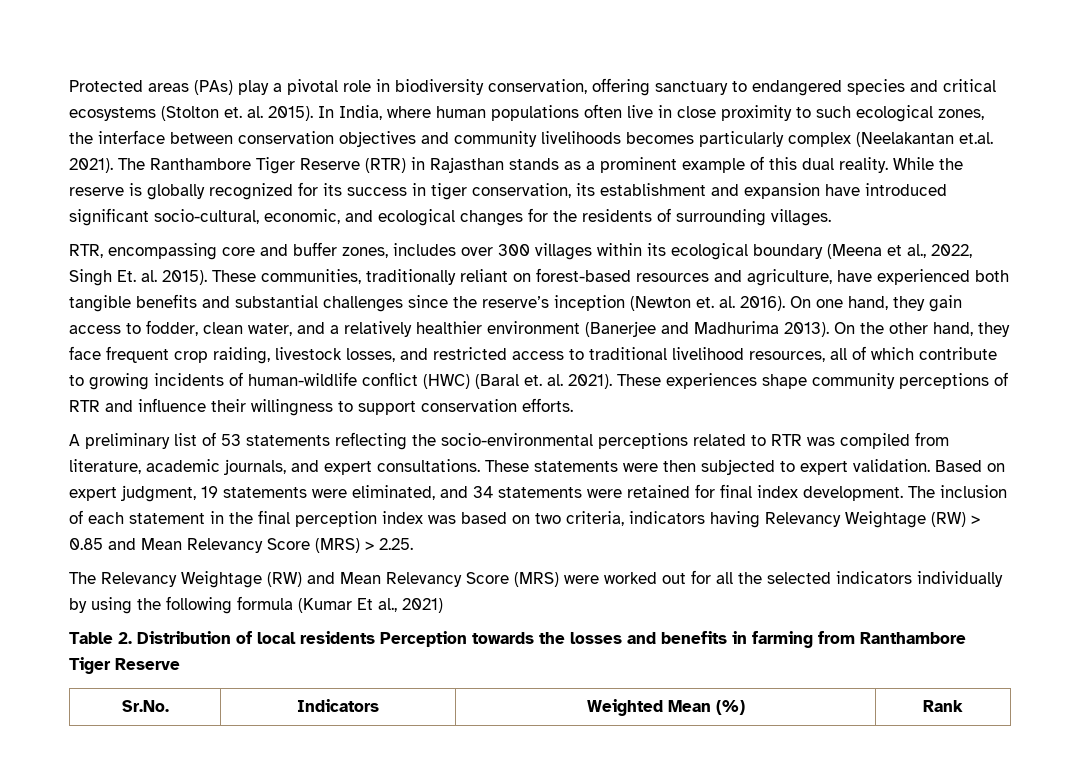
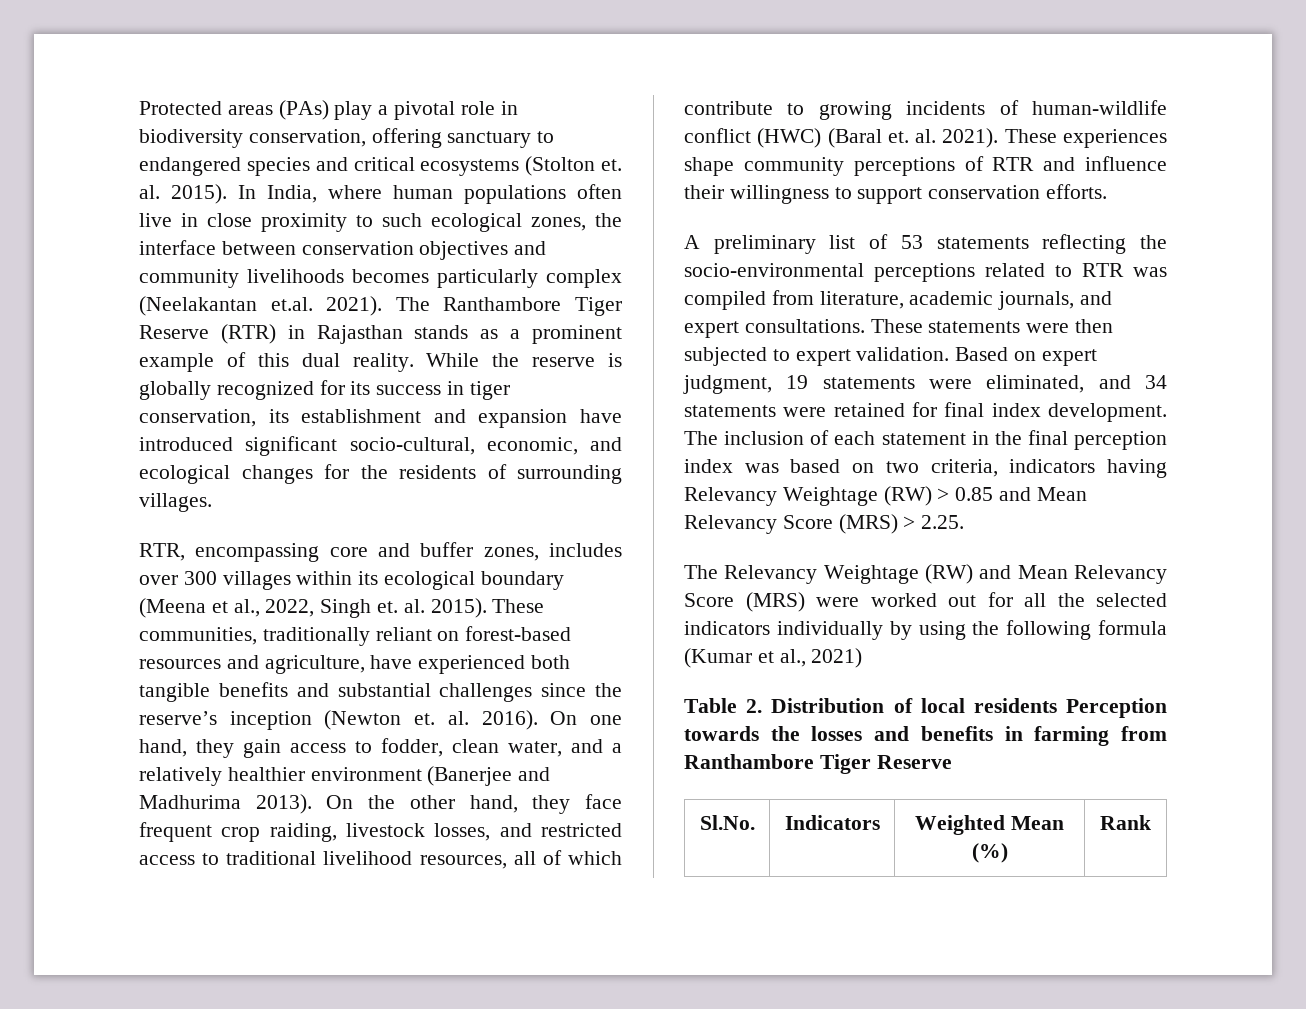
[117,270,136,282] Et. -> [377,601,399,613] et.
[357,598,373,610] Et -> [757,651,774,663] et
[121,700,169,712] Sr.No. -> [699,815,755,830] Sl.No.

